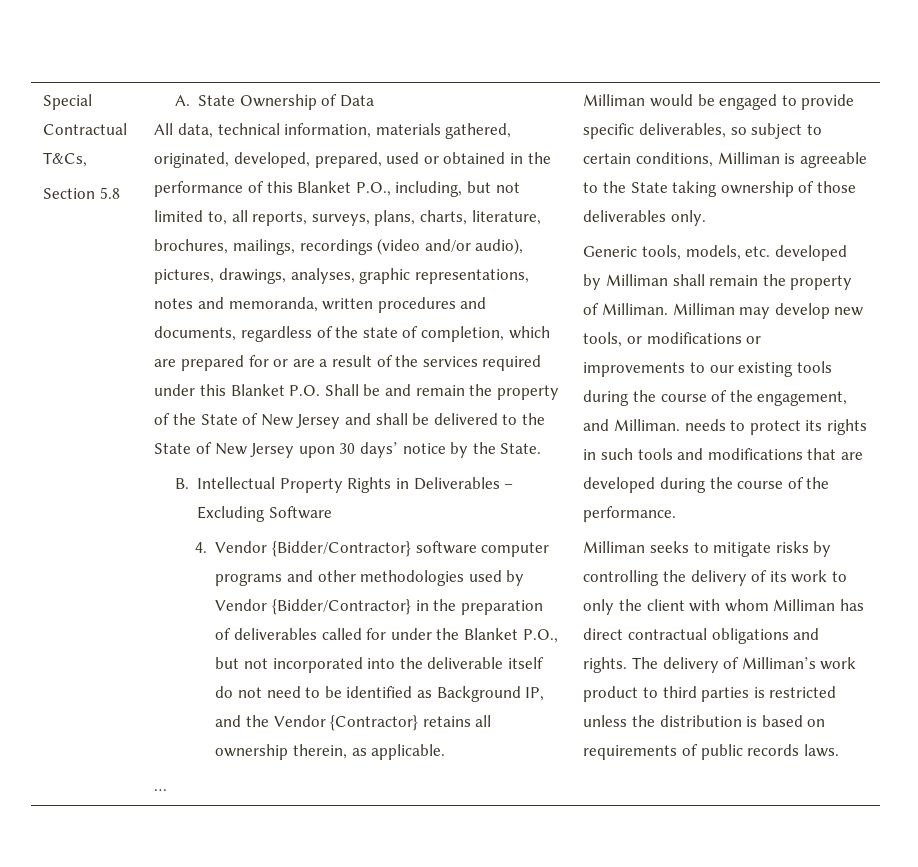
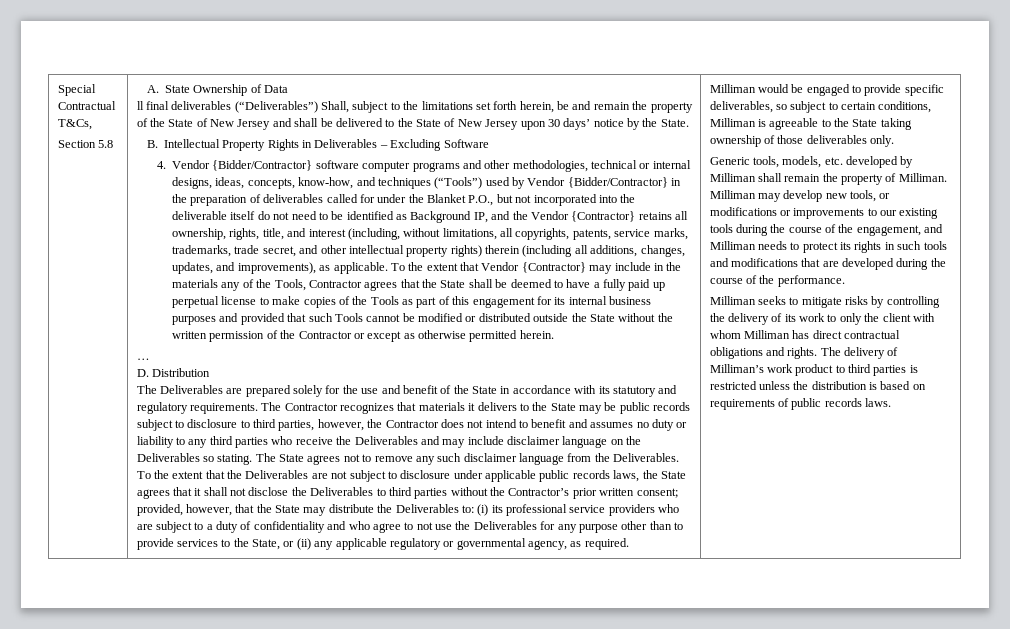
[154,123,512,139] [154,152,551,168] [154,181,520,197] [154,210,541,226] [154,238,524,255] [154,268,529,284] [154,297,487,313] [154,326,550,342] [154,355,542,371] [154,384,359,396] All data, technical information, materials gathered, originated, developed, prepared, used or obtained in the performance of this Blanket P.O., including, but not limited to, all reports, surveys, plans, charts, literature, brochures, mailings, recordings (video and/or audio), pictures, drawings, analyses, graphic representations, notes and memoranda, written procedures and documents, regardless of the state of completion, which are prepared for or are a result of the services required under this Blanket P.O. Shall -> [136,101,554,113] ll final deliverables (“Deliverables”) Shall, subject to the limitations set forth herein,
[360,570,465,586] methodologies -> [512,160,691,172] [172,177,483,189] methodologies, technical or internal designs, ideas, concepts, know-how, and techniques (“Tools”)
[215,744,446,760] [154,789,168,791] ownership therein, as applicable. // … -> [172,228,688,240] [172,245,685,257] [172,262,682,274] [172,279,665,291] [172,296,652,308] [172,313,673,325] [172,330,554,342] [136,358,150,360] [136,368,210,377] [136,385,678,397] [136,402,691,414] [136,419,688,431] [136,436,642,448] [136,453,680,465] [136,470,686,482] [136,487,678,499] [136,504,680,516] [136,521,683,533] [136,538,629,550] ownership, rights, title, and interest (including, without limitations, all copyrights, patents, service marks, trademarks, trade secret, and other intellectual property rights) therein (including all additions, changes, updates, and improvements), as applicable. To the extent that Vendor {Contractor} may include in the materials any of the Tools, Contractor agrees that the State shall be deemed to have a fully paid up perpetual license to make copies of the Tools as part of this engagement for its internal business purposes and provided that such Tools cannot be modified or distributed outside the State without the written permission of the Contractor or except as otherwise permitted herein. // … // D. Distribution // The Deliverables are prepared solely for the use and benefit of the State in accordance with its statutory and regulatory requirements. The Contractor recognizes that materials it delivers to the State may be public records subject to disclosure to third parties, however, the Contractor does not intend to benefit and assumes no duty or liability to any third parties who receive the Deliverables and may include disclaimer language on the Deliverables so stating. The State agrees not to remove any such disclaimer language from the Deliverables. To the extent that the Deliverables are not subject to disclosure under applicable public records laws, the State agrees that it shall not disclose the Deliverables to third parties without the Contractor’s prior written consent; provided, however, that the State may distribute the Deliverables to: (i) its professional service providers who are subject to a duty of confidentiality and who agree to not use the Deliverables for any purpose other than to provide services to the State, or (ii) any applicable regulatory or governmental agency, as required.
[614,419,681,431] Milliman. -> [709,241,756,250] Milliman

